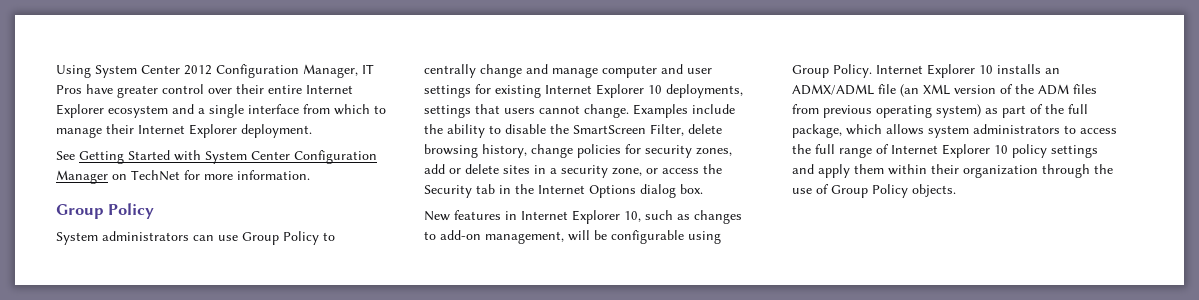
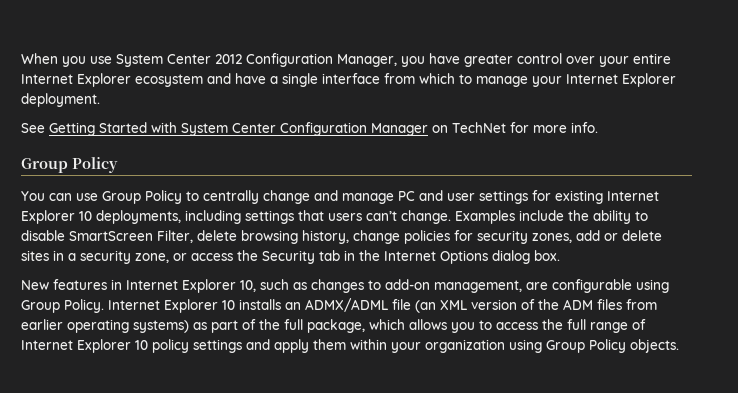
[56,65,91,78] Using -> [21,53,112,67] When you use
[362,64,374,74] [56,85,82,94] IT Pros -> [401,56,425,67] you
[236,84,264,94] their -> [599,56,629,67] your
(194, 109) none -> [235,73,266,84] have
[106,124,134,134] their -> [532,76,562,87] your
[237,170,310,180] information. -> [571,122,598,133] info.
[56,231,189,245] System administrators -> [21,191,45,201] You
[602,65,657,78] computer -> [398,191,415,201] PC
(743, 91) none -> [185,210,241,224] including
[539,105,580,114] cannot -> [366,211,397,221] can’t
[550,124,569,134] the -> (65, 235) none
[568,230,607,241] will be -> [526,282,548,290] are
[823,104,981,118] previous operating system) -> [21,319,189,333] earlier operating systems)
[928,124,1060,138] system administrators -> [451,322,475,333] you
[931,164,1113,178] [792,184,829,194] their organization through the use of -> [391,339,542,353] your organization using

